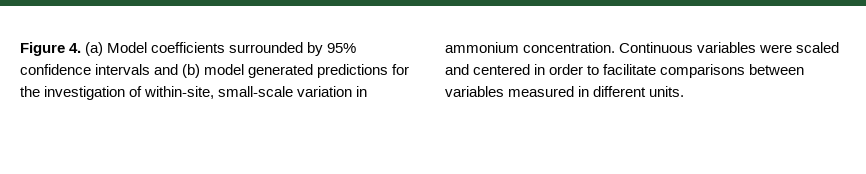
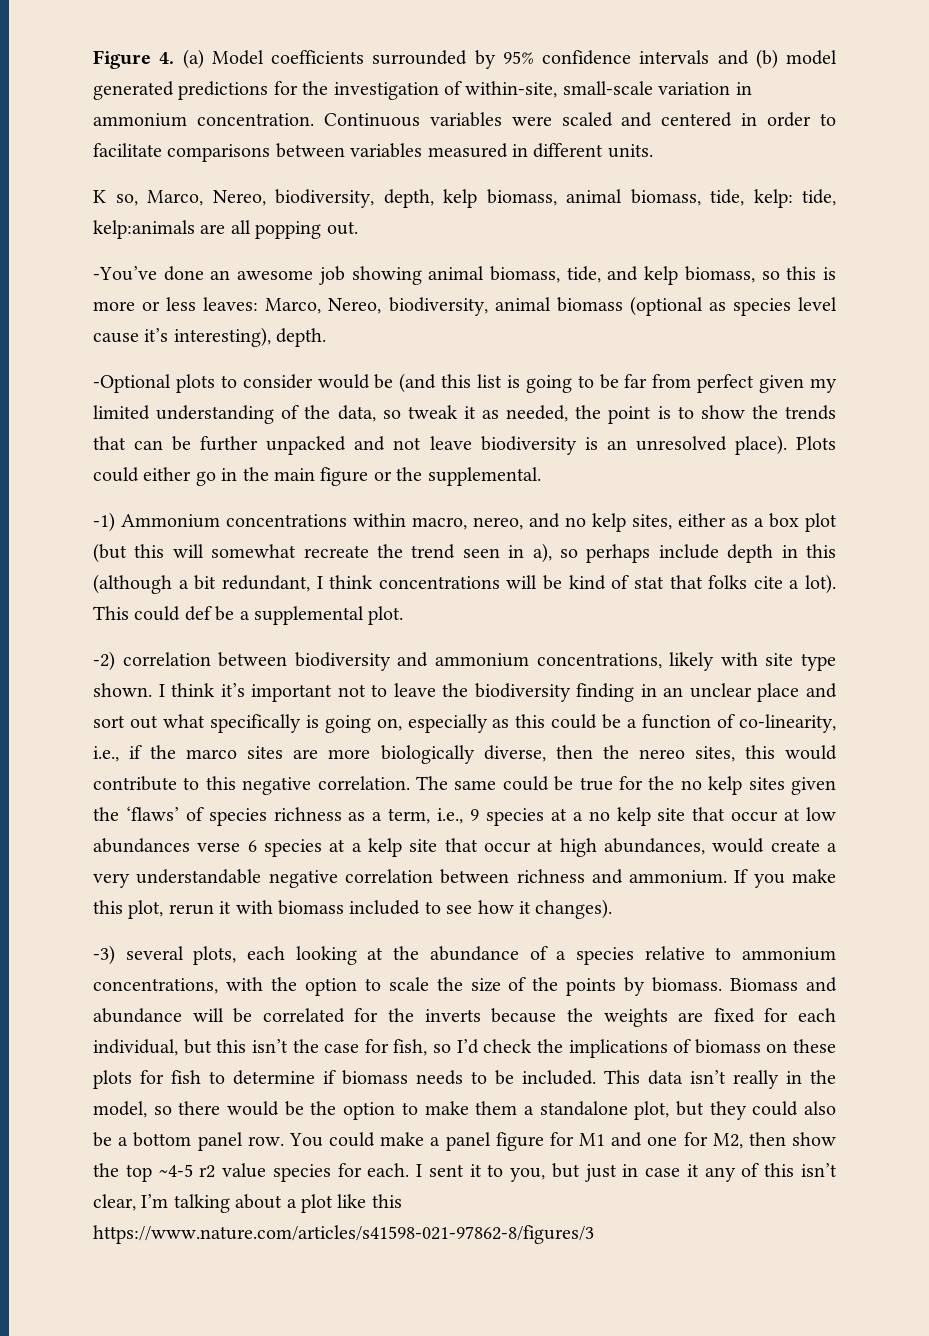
(685, 91) none -> [93,189,836,208] [93,220,358,239] [93,266,836,285] [93,296,838,316] [93,327,327,347] [93,373,837,393] [93,405,836,424] [93,435,837,455] [93,467,541,486] [93,512,837,532] [93,543,836,563] [93,574,836,594] [93,606,404,625] [93,651,837,671] [93,683,837,702] [93,714,836,733] [93,745,837,764] [93,776,836,795] [93,806,837,826] [93,838,837,857] [93,869,836,888] [93,899,613,919] [93,945,836,965] [93,977,838,996] [93,1008,837,1027] [93,1039,836,1058] [93,1070,836,1089] [93,1101,836,1120] [93,1132,836,1151] [93,1163,838,1182] [93,1194,402,1213] [93,1225,594,1244] // K so, Marco, Nereo, biodiversity, depth, kelp biomass, animal biomass, tide, kelp: tide, kelp:animals are all popping out. // -You’ve done an awesome job showing animal biomass, tide, and kelp biomass, so this is more or less leaves: Marco, Nereo, biodiversity, animal biomass (optional as species level cause it’s interesting), depth. // -Optional plots to consider would be (and this list is going to be far from perfect given my limited understanding of the data, so tweak it as needed, the point is to show the trends that can be further unpacked and not leave biodiversity is an unresolved place). Plots could either go in the main figure or the supplemental. // -1) Ammonium concentrations within macro, nereo, and no kelp sites, either as a box plot (but this will somewhat recreate the trend seen in a), so perhaps include depth in this (although a bit redundant, I think concentrations will be kind of stat that folks cite a lot). This could def be a supplemental plot. // -2) correlation between biodiversity and ammonium concentrations, likely with site type shown. I think it’s important not to leave the biodiversity finding in an unclear place and sort out what specifically is going on, especially as this could be a function of co-linearity, i.e., if the marco sites are more biologically diverse, then the nereo sites, this would contribute to this negative correlation. The same could be true for the no kelp sites given the ‘flaws’ of species richness as a term, i.e., 9 species at a no kelp site that occur at low abundances verse 6 species at a kelp site that occur at high abundances, would create a very understandable negative correlation between richness and ammonium. If you make this plot, rerun it with biomass included to see how it changes). // -3) several plots, each looking at the abundance of a species relative to ammonium concentrations, with the option to scale the size of the points by biomass. Biomass and abundance will be correlated for the inverts because the weights are fixed for each individual, but this isn’t the case for fish, so I’d check the implications of biomass on these plots for fish to determine if biomass needs to be included. This data isn’t really in the model, so there would be the option to make them a standalone plot, but they could also be a bottom panel row. You could make a panel figure for M1 and one for M2, then show the top ~4-5 r2 value species for each. I sent it to you, but just in case it any of this isn’t clear, I’m talking about a plot like this https://www.nature.com/articles/s41598-021-97862-8/figures/3

